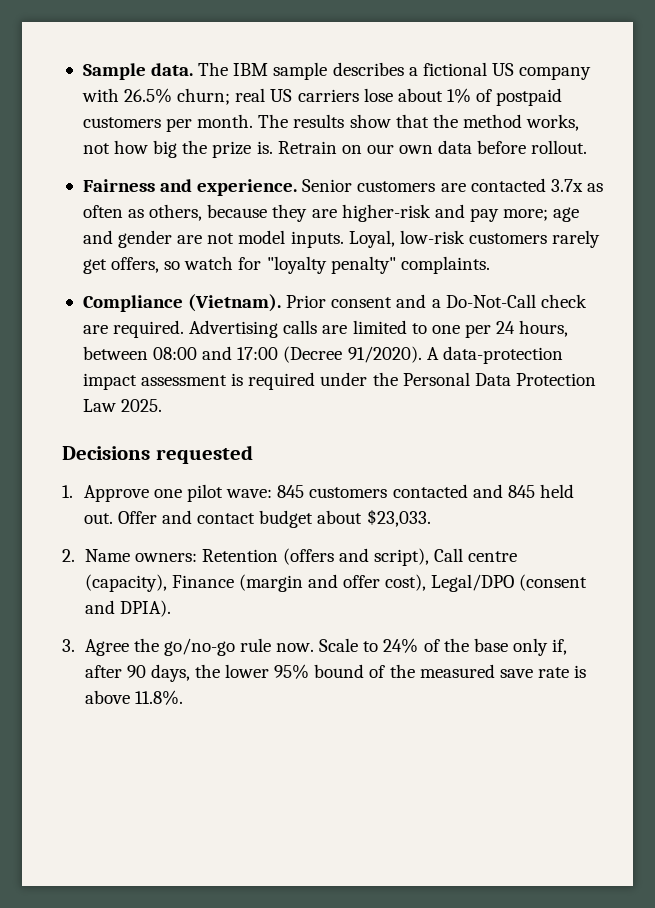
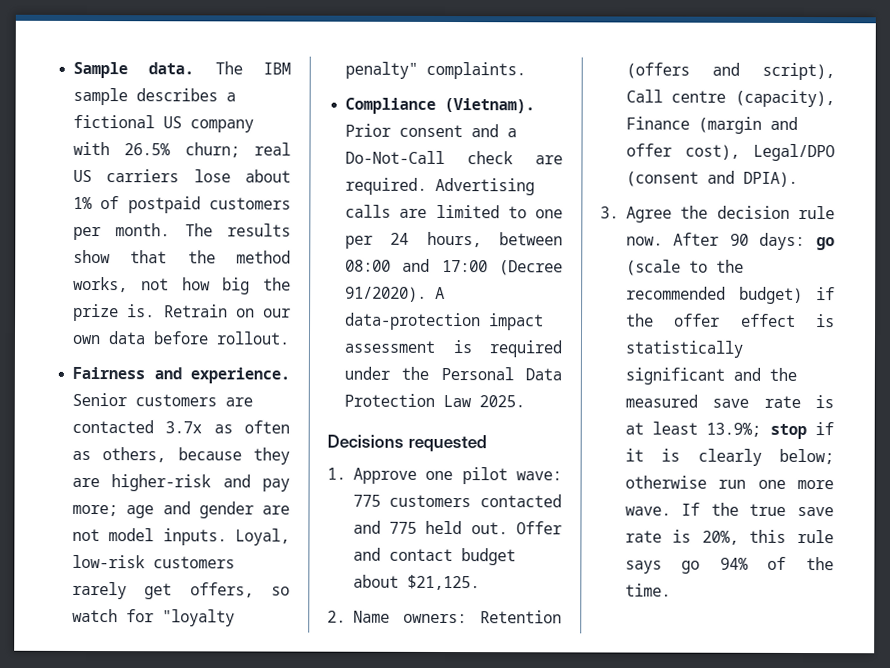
[277,485,305,498] 845 -> [352,494,381,507] 775
[507,485,535,498] 845 -> [389,521,418,534] 775
[366,509,431,527] $23,033. -> [406,574,480,591] $21,125.
[163,638,235,656] go/no-go -> [716,205,790,219] decision
[319,638,568,656] [84,664,386,682] Scale to 24% of the base only if, after 90 days, the lower 95% bound of -> [673,232,835,251] [625,259,744,276] [625,286,835,304] [625,313,835,328] [624,340,743,358] [624,367,761,385] After 90 days: go (scale to the recommended budget) if the offer effect is statistically significant and
[84,690,183,705] above 11.8%. -> [624,421,834,440] [624,448,834,466] [624,475,834,490] [624,502,834,517] [624,529,834,545] [624,556,834,574] [624,583,671,597] at least 13.9%; stop if it is clearly below; otherwise run one more wave. If the true save rate is 20%, this rule says go 94% of the time.

